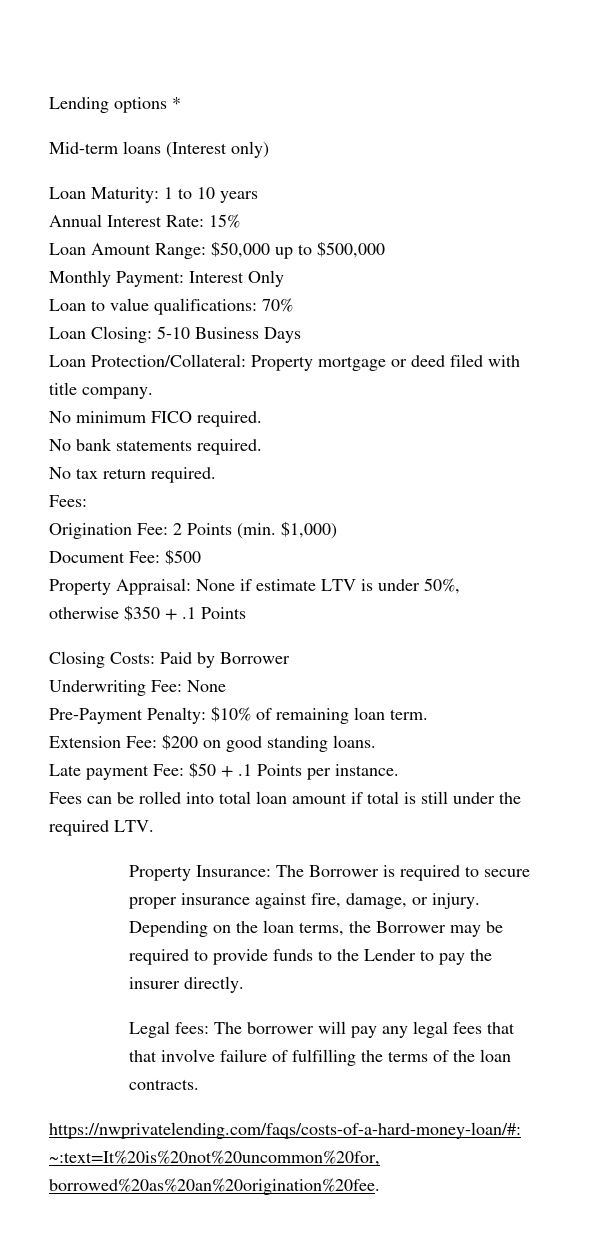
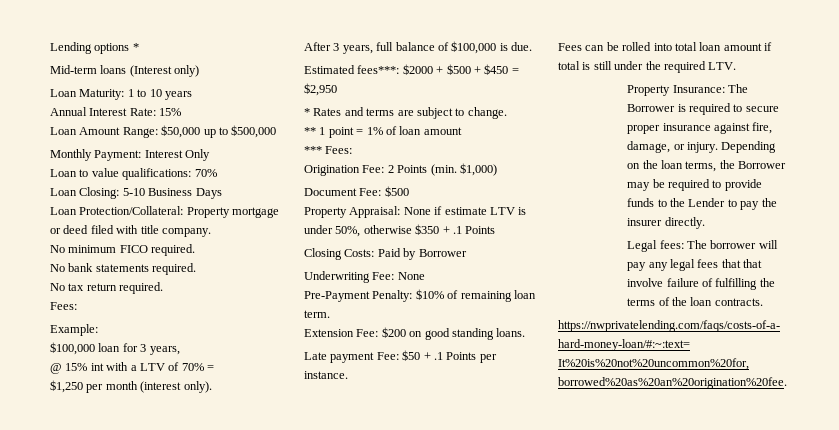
(87, 501) none -> [50,324,98,336] [50,342,180,355] [50,362,214,374] [50,380,212,393] [304,41,532,54] [304,64,519,75] [304,83,337,96] [304,107,507,119] [304,126,462,138] [304,146,353,154] // Example: // $100,000 loan for 3 years, // @ 15% int with a LTV of 70% = // $1,250 per month (interest only). // After 3 years, full balance of $100,000 is due. // Estimated fees***: $2000 + $500 + $450 = $2,950 // * Rates and terms are subject to change. // ** 1 point = 1% of loan amount // *** Fees:

